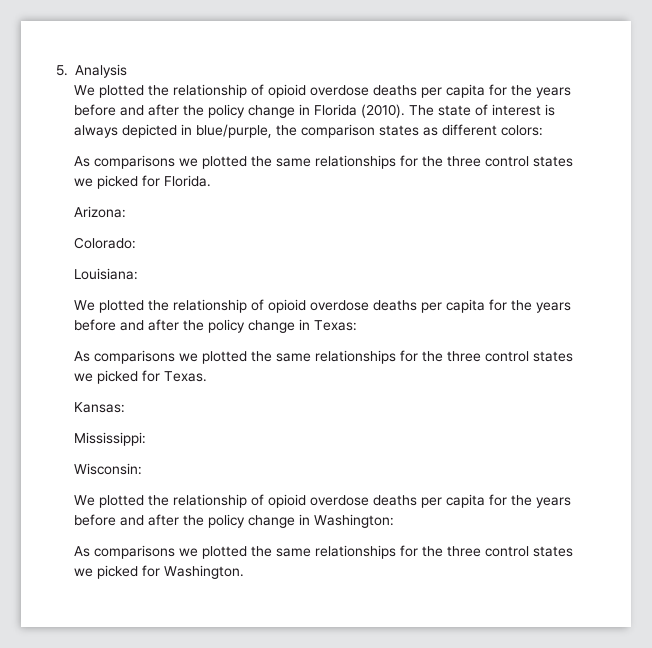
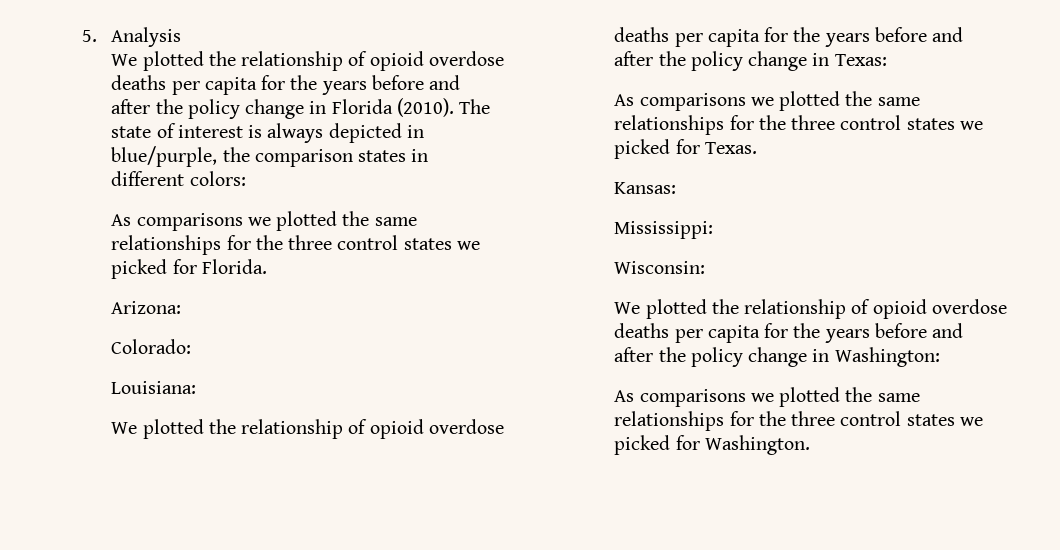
[422,127,438,136] as -> [411,149,429,162] in

